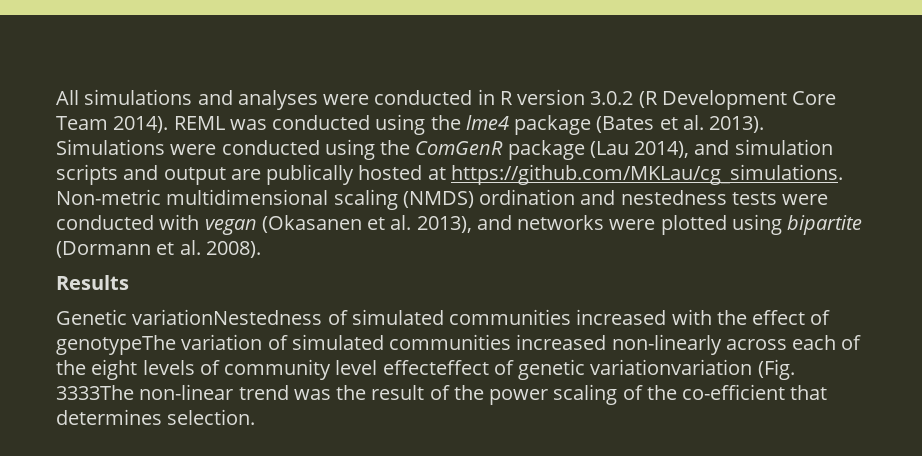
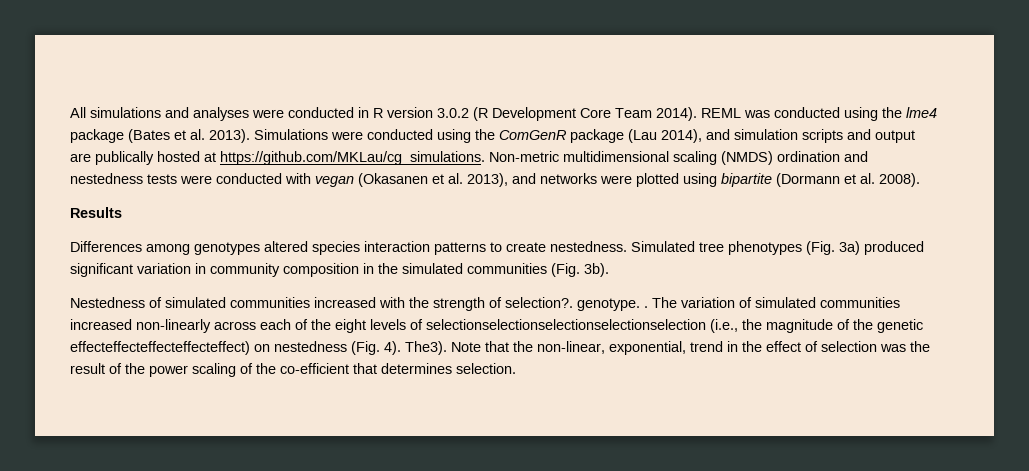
[56,309,323,325] Genetic variationNestedness -> [70,241,924,255] [70,263,609,277] [70,297,145,308] Differences among genotypes altered species interaction patterns to create nestedness. Simulated tree phenotypes (Fig. 3a) produced significant variation in community composition in the simulated communities (Fig. 3b). // Nestedness
[752,310,831,325] [56,335,176,355] effect of genotypeThe -> [433,297,677,311] strength of selection?. genotype. . The
[224,359,795,380] [56,384,289,400] community level effecteffect of genetic variationvariation (Fig. 3333The non-linear trend -> [426,319,923,333] [70,341,877,355] selectionselectionselectionselectionselection (i.e., the magnitude of the genetic effecteffecteffecteffecteffect) on nestedness (Fig. 4). The3). Note that the non-linear, exponential, trend in the effect of selection

